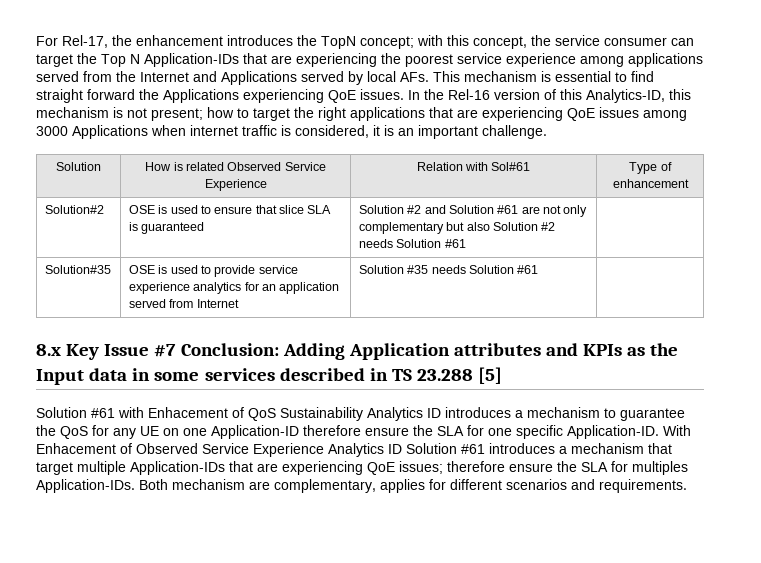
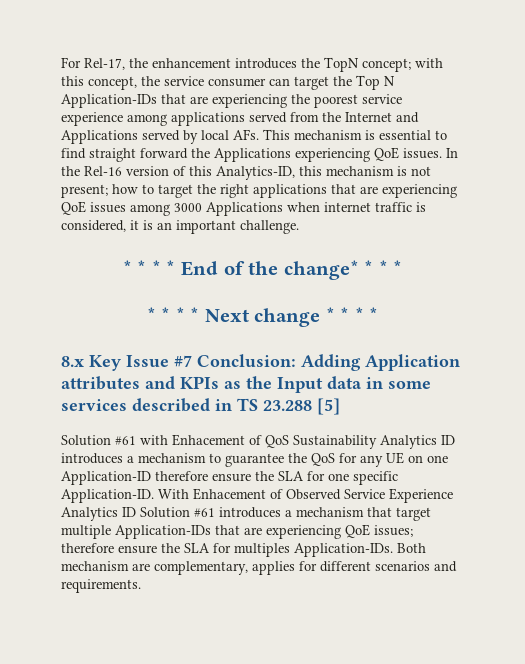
[56,162,101,171] [145,162,326,171] [204,179,267,191] [416,162,531,171] [629,162,672,174] [612,179,689,188] [44,205,104,214] [128,205,332,214] [128,222,205,234] [358,205,588,217] [358,222,556,234] [358,239,466,248] [44,265,111,274] [128,265,298,277] [128,282,340,294] [128,299,239,308] [358,265,539,274] // Solution | How is related Observed Service Experience | Relation with Sol#61 | Type of enhancement // Solution#2 | OSE is used to ensure that slice SLA is guaranteed | Solution #2 and Solution #61 are not only complementary but also Solution #2 needs Solution #61 | // Solution#35 | OSE is used to provide service experience analytics for an application served from Internet | Solution #35 needs Solution #61 | -> [122,260,403,280] [146,307,379,327] // * * * * End of the change* * * * // * * * * Next change * * * *

